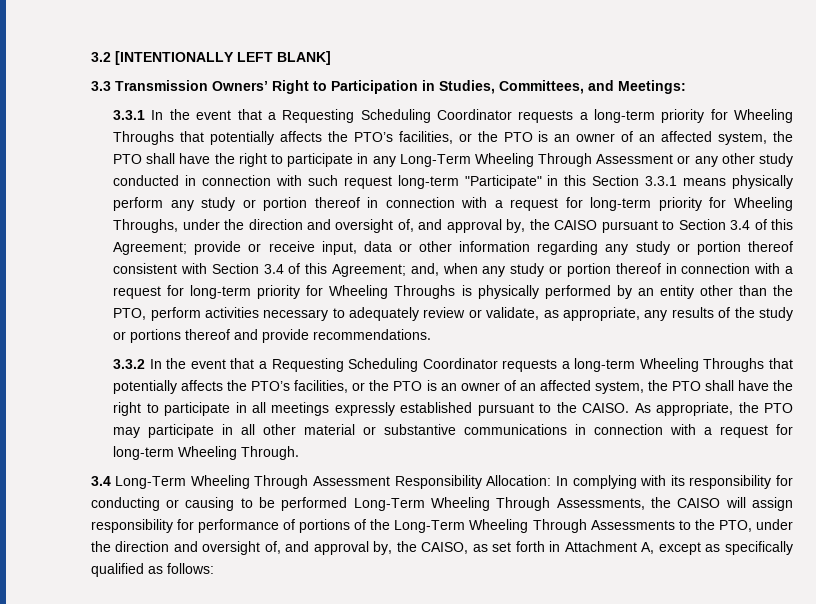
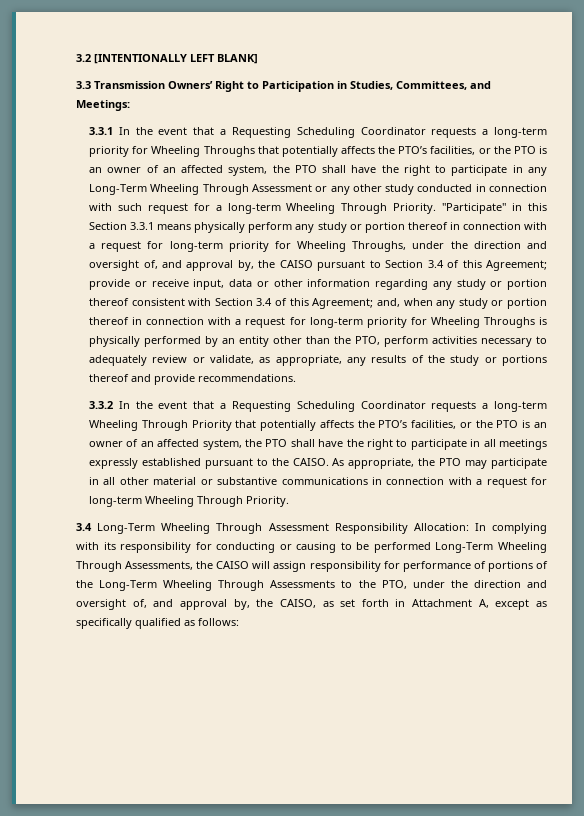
[397,175,459,189] long-term -> [193,203,437,214] for a long-term Wheeling Through Priority.
[703,358,765,372] Throughs -> [141,420,232,431] Through Priority
[241,446,300,460] Through. -> [197,496,290,507] Through Priority.

